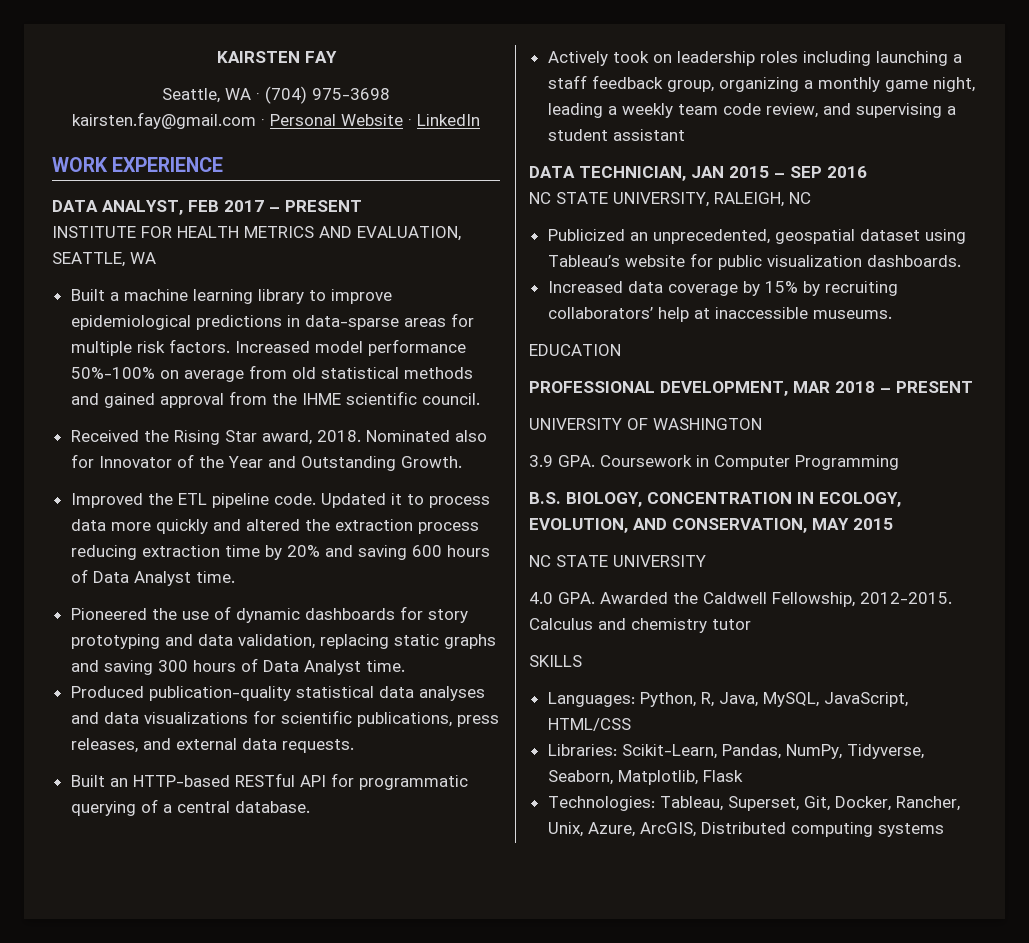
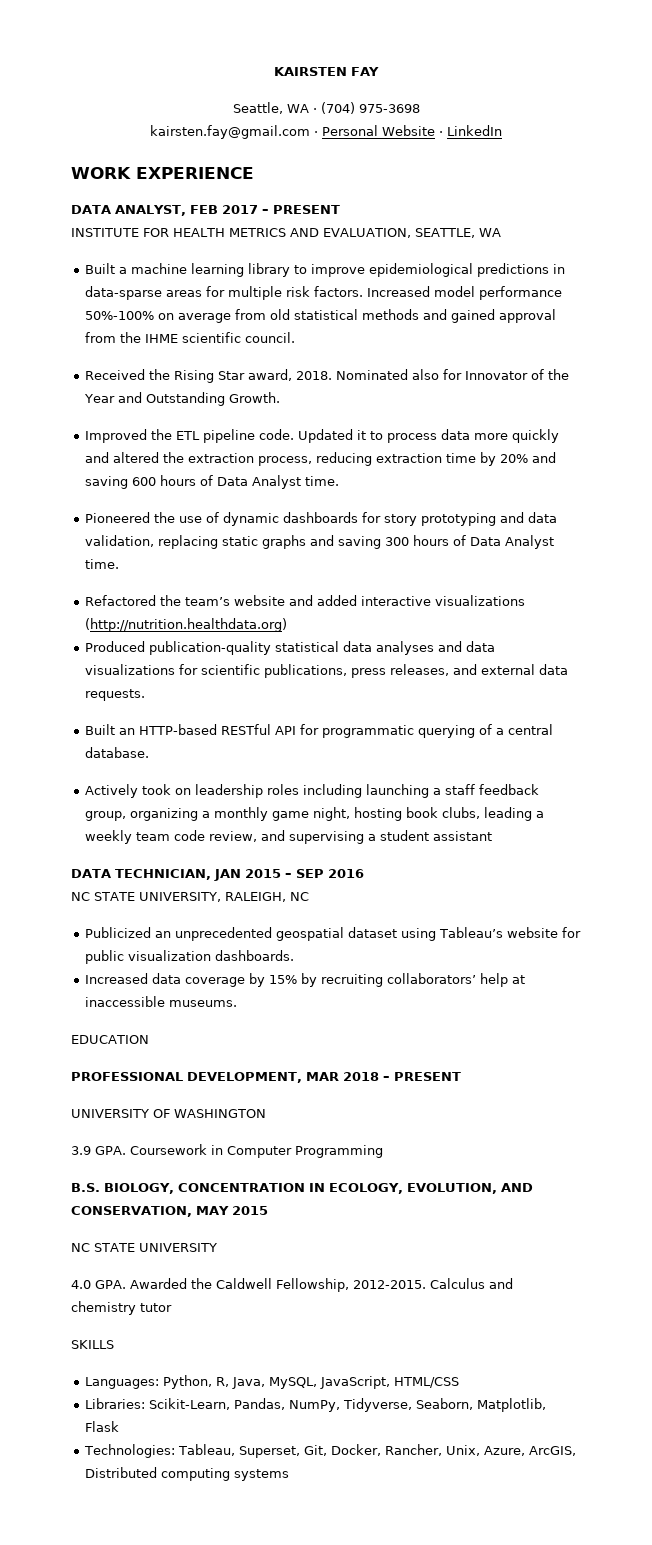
[417,522,479,534] process -> [258,456,313,466] process,
(405, 666) none -> [85,595,526,606] [85,618,288,632] // Refactored the team’s website and added interactive visualizations (http://nutrition.healthdata.org)
(975, 84) none -> [354,807,481,821] hosting book clubs,
[652,229,770,244] unprecedented, -> [175,927,273,941] unprecedented

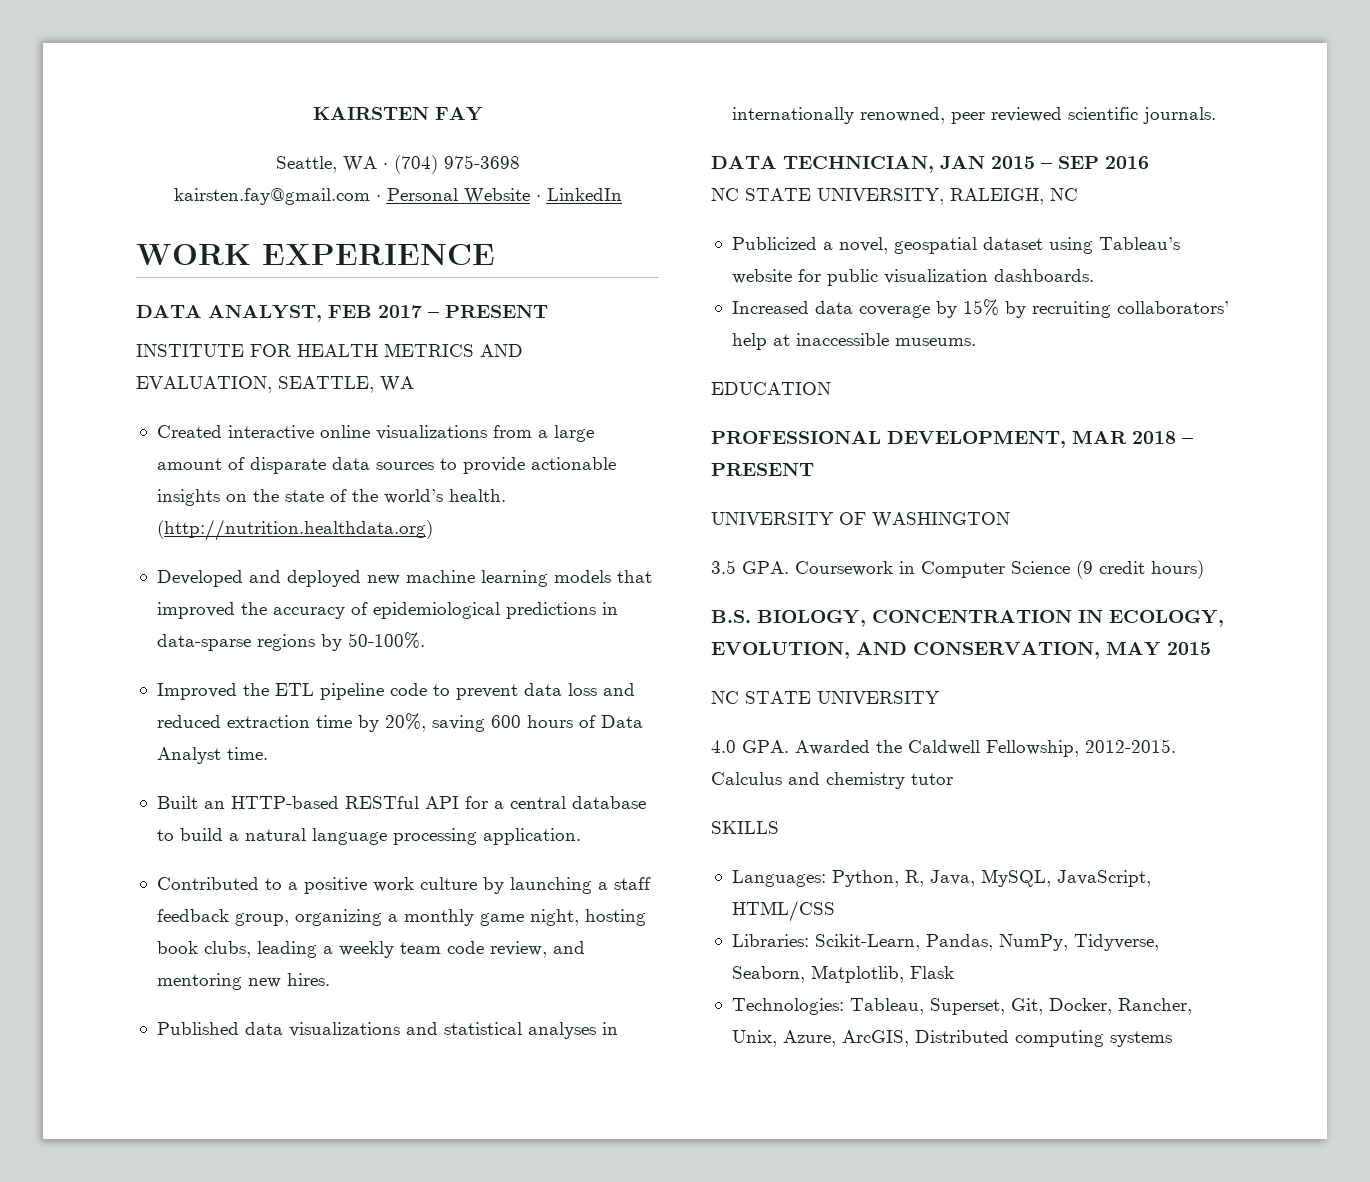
[85,263,566,277] [85,286,563,300] [85,309,557,323] [85,332,296,343] [85,369,570,383] [84,392,281,406] [85,429,560,443] [85,452,373,466] Built a machine learning library to improve epidemiological predictions in data-sparse areas for multiple risk factors. Increased model performance 50%-100% on average from old statistical methods and gained approval from the IHME scientific council. // Received the Rising Star award, 2018. Nominated also for Innovator of the Year and Outstanding Growth. // Improved the ETL pipeline code. Updated it to process data more quickly and altered the extraction process, reducing -> [156,425,594,442] [156,457,616,474] [156,489,506,506] [156,519,433,541] [156,570,652,587] [156,602,618,619] [156,632,425,651] [156,683,635,700] [156,715,221,728] Created interactive online visualizations from a large amount of disparate data sources to provide actionable insights on the state of the world’s health. (http://nutrition.healthdata.org) // Developed and deployed new machine learning models that improved the accuracy of epidemiological predictions in data-sparse regions by 50-100%. // Improved the ETL pipeline code to prevent data loss and reduced
[500,452,557,463] 20% and -> [384,713,426,732] 20%,
[85,512,558,526] [85,535,555,549] [85,559,120,569] [85,595,526,606] [85,618,288,632] [85,641,496,655] [85,664,569,678] [85,689,146,701] // Pioneered the use of dynamic dashboards for story prototyping and data validation, replacing static graphs and saving 300 hours of Data Analyst time. // Refactored the team’s website and added interactive visualizations (http://nutrition.healthdata.org) // Produced publication-quality statistical data analyses and data visualizations for scientific publications, press releases, and external data requests. -> (268, 753) none
[322,724,554,738] [85,747,150,758] [85,784,363,798] programmatic querying of a central database. // Actively took on leadership roles including -> [493,796,646,809] [156,828,581,845] [156,877,504,894] a central database to build a natural language processing application. // Contributed to a positive work culture by
[289,830,493,844] supervising a student assistant -> [156,973,330,990] [156,1022,618,1039] [731,107,1216,124] mentoring new hires. // Published data visualizations and statistical analyses in internationally renowned, peer reviewed scientific journals.
[155,927,273,941] an unprecedented -> [822,237,888,254] a novel,
[71,1146,91,1155] 3.9 -> [711,560,736,574] 3.5
[295,1145,383,1158] Programming -> [1011,560,1204,579] Science (9 credit hours)

